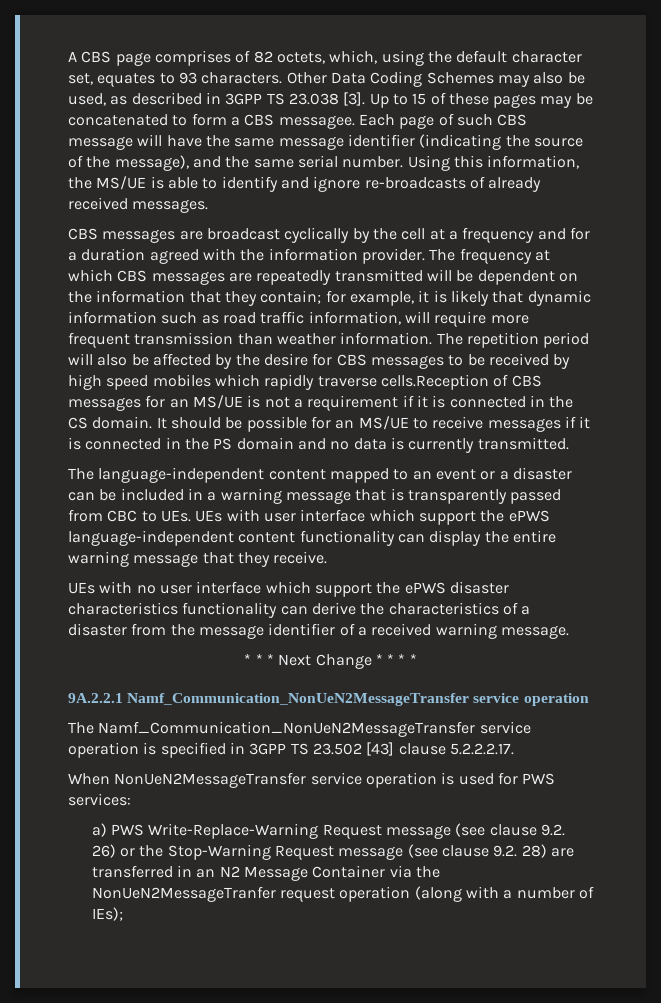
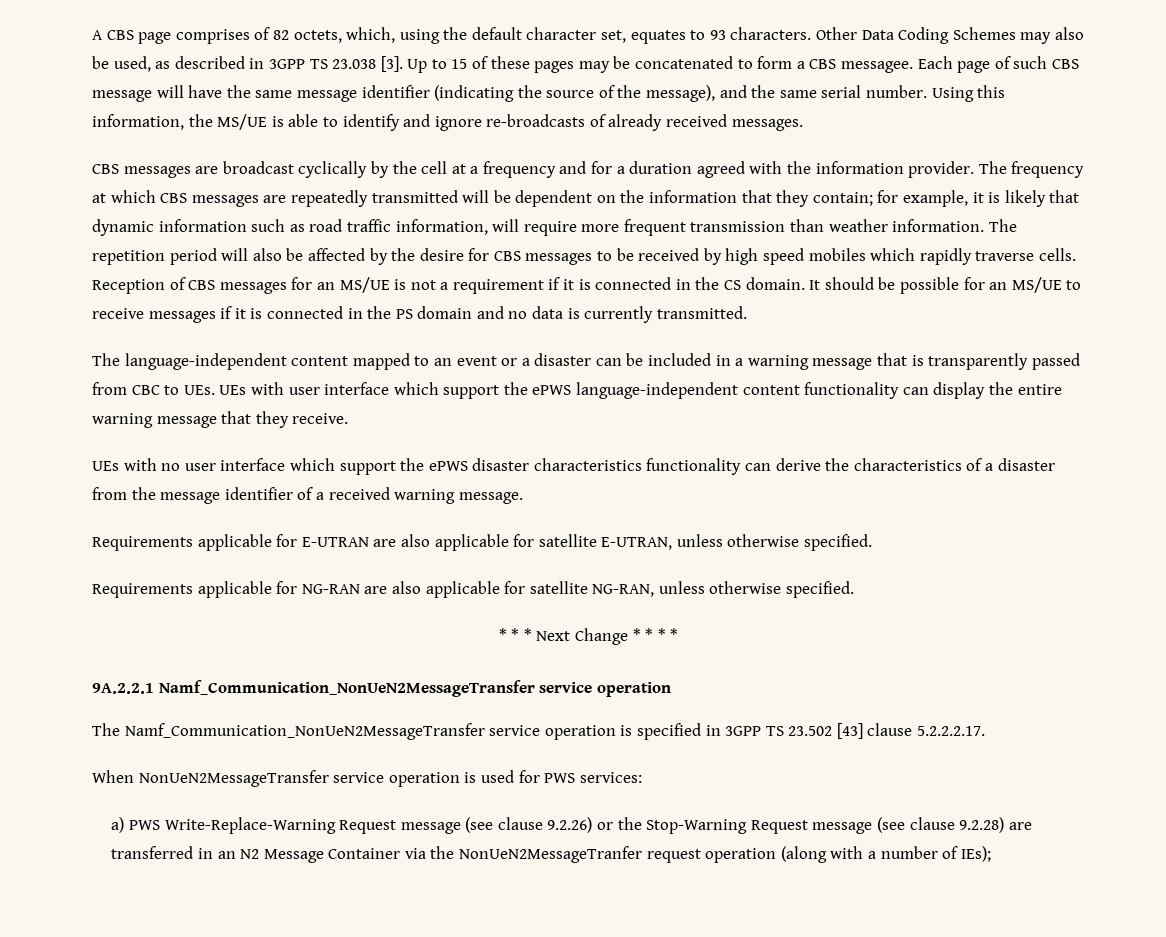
[380,374,489,390] cells.Reception -> [1038,248,1076,261] [92,279,165,294] cells. Reception
(569, 632) none -> [92,534,873,551] [92,581,855,598] // Requirements applicable for E-UTRAN are also applicable for satellite E-UTRAN, unless otherwise specified. // Requirements applicable for NG-RAN are also applicable for satellite NG-RAN, unless otherwise specified.
[540,824,565,836] [91,844,116,858] 9.2. 26) -> [547,817,593,833] 9.2.26)
[493,844,547,858] 9.2. 28) -> [959,817,1005,833] 9.2.28)

